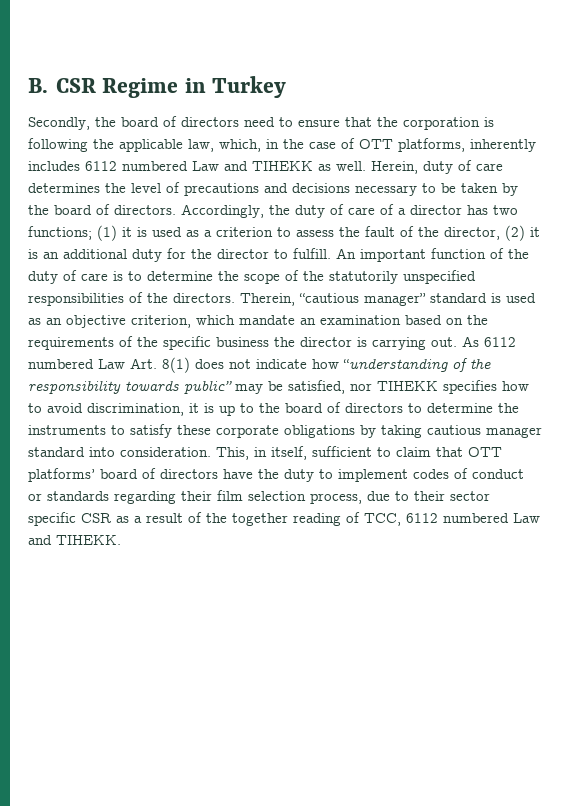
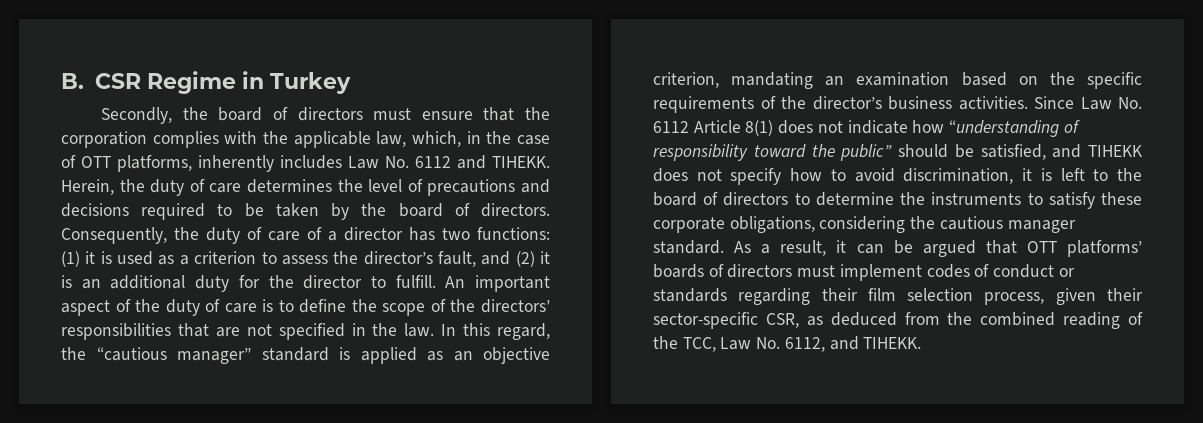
[244,117,293,127] need to -> [373,108,412,120] must
[484,117,494,127] [28,138,88,152] is following -> [152,131,258,148] complies with
[85,161,418,174] 6112 numbered Law and TIHEKK as well. Herein, -> [348,155,550,169] [61,179,145,195] Law No. 6112 and TIHEKK. Herein, the
[355,185,417,196] necessary -> [141,203,206,220] required
[181,204,264,218] Accordingly, -> [61,227,167,244] Consequently,
[28,226,92,240] functions; -> [477,227,550,240] functions:
[365,226,500,240] fault of the director, -> [363,251,511,267] director’s fault, and
[431,248,486,259] function -> [61,300,110,316] aspect
[147,271,213,281] determine -> [299,299,347,313] define
[329,270,476,284] [28,292,295,306] statutorily unspecified responsibilities of the directors. Therein, -> [481,299,551,313] [61,323,550,340] [61,347,86,360] directors’ responsibilities that are not specified in the law. In this regard, the
[506,293,536,303] used -> [360,347,417,364] applied
[196,315,295,325] which mandate -> [731,72,814,89] mandating
(488, 320) none -> [1087,72,1142,89] specific
[163,336,516,350] [28,358,157,369] specific business the director is carrying out. As 6112 numbered Law Art. -> [812,96,1142,110] [653,120,741,133] director’s business activities. Since Law No. 6112 Article
[470,358,491,369] [28,380,497,394] the responsibility towards public” may be satisfied, nor TIHEKK specifies -> [653,144,1143,161] [653,168,782,185] responsibility toward the public” should be satisfied, and TIHEKK does not specify
[219,405,235,416] up -> [1060,168,1085,181] left
[284,425,542,438] [28,446,431,460] obligations by taking cautious manager standard into consideration. This, in itself, sufficient to claim -> [729,216,1076,233] [653,240,976,257] obligations, considering the cautious manager standard. As a result, it can be argued
[100,468,333,482] board of directors have the duty to -> [653,264,836,278] boards of directors must
[367,491,490,501] [28,512,540,526] due to their sector specific CSR as a result of the together reading of TCC, 6112 numbered Law -> [1055,288,1143,305] [653,312,1143,329] [653,336,825,352] given their sector-specific CSR, as deduced from the combined reading of the TCC, Law No. 6112,

